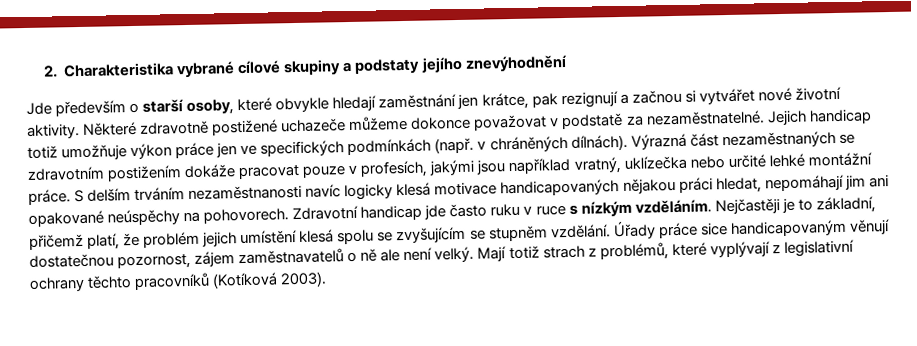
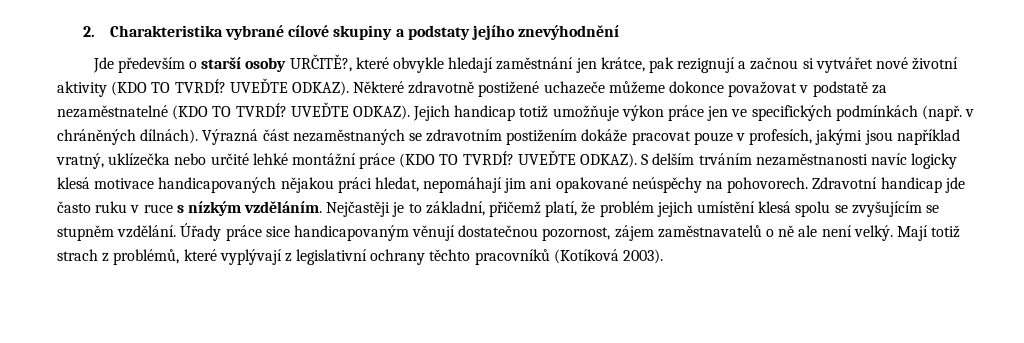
[186,99,235,116] osoby, -> [245,54,352,72] osoby URČITĚ?,
[27,124,80,139] aktivity. -> [57,78,349,97] aktivity (KDO TO TVRDÍ? UVEĎTE ODKAZ).
[645,110,765,126] nezaměstnatelné. -> [57,102,410,120] nezaměstnatelné (KDO TO TVRDÍ? UVEĎTE ODKAZ).
[28,189,71,205] práce. -> [359,150,638,169] práce (KDO TO TVRDÍ? UVEĎTE ODKAZ).

